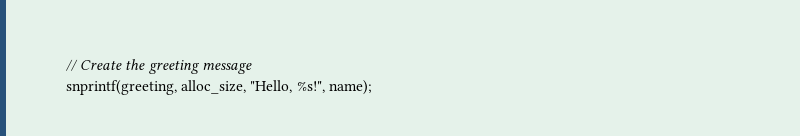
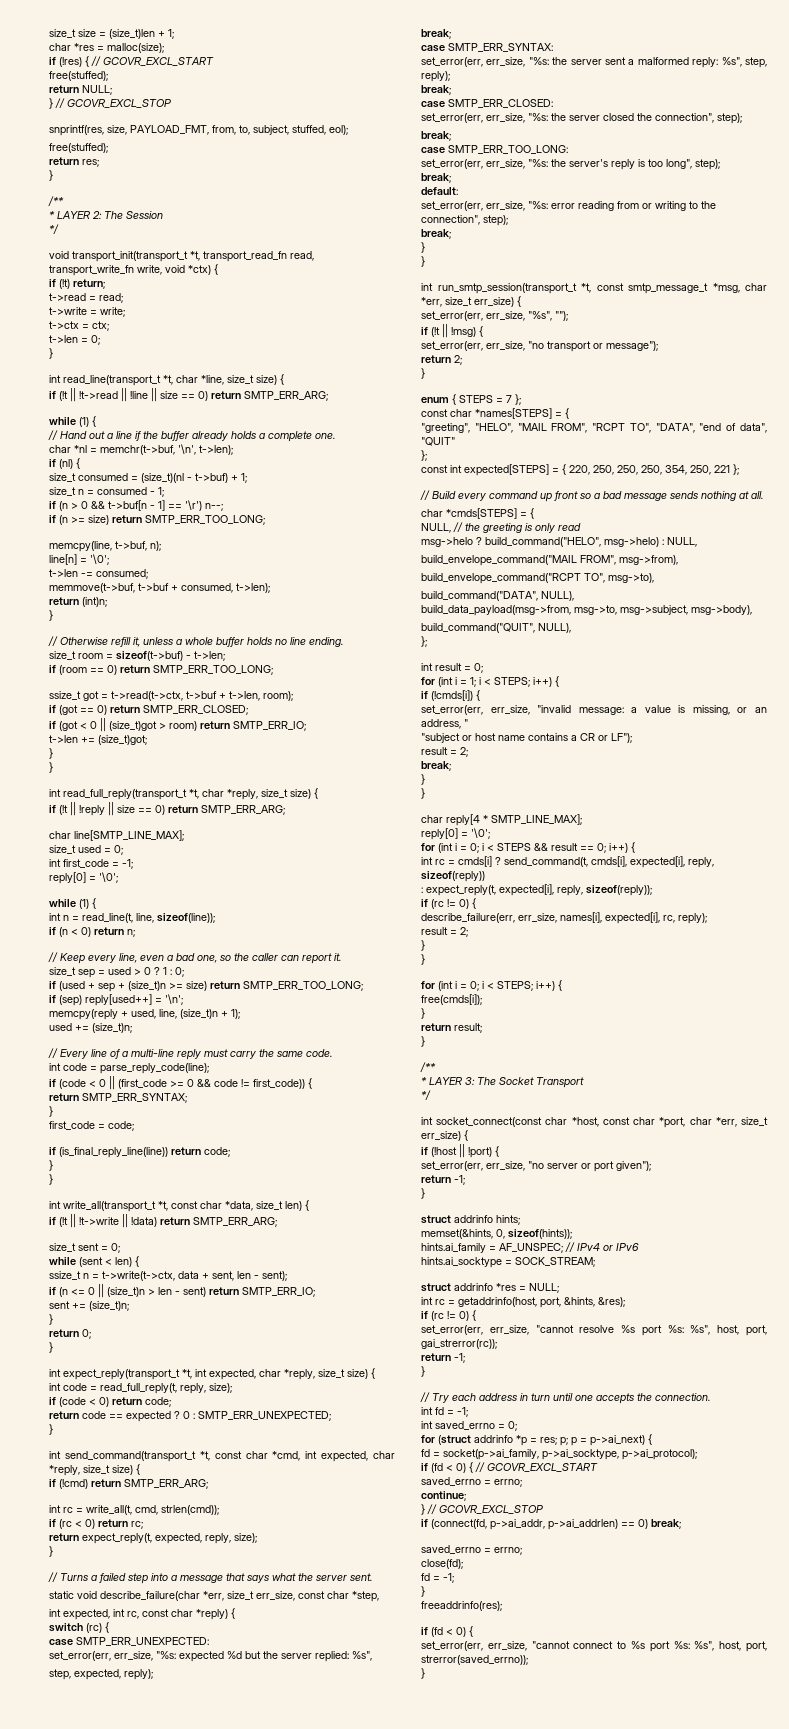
[66,59,252,74] [66,80,372,95] // Create the greeting message // snprintf(greeting, alloc_size, "Hello, %s!", name); -> [49,29,174,39] [49,43,164,53] [49,56,214,67] [49,71,108,81] [49,85,112,95] [49,98,172,109] [49,125,348,136] [49,143,108,153] [49,157,99,167] [49,170,53,181] [48,196,64,206] [49,211,163,219] [49,224,59,234] [49,251,314,262] [49,264,218,276] [49,279,105,289] [49,293,123,303] [49,307,125,317] [49,321,109,331] [49,335,100,345] [49,348,53,359] [49,374,284,386] [49,388,328,402] [49,416,96,427] [48,430,335,442] [49,444,233,455] [49,458,80,469] [49,473,247,483] [49,487,164,497] [49,500,223,511] [49,515,265,525] [49,541,161,552] [49,554,109,565] [49,569,148,579] [49,583,270,593] [49,597,107,607] [49,610,53,621] [48,636,343,647] [49,651,225,661] [49,665,273,675] [49,691,293,701] [49,705,248,715] [49,718,306,732] [49,735,147,745] [49,748,53,759] [49,762,53,773] [49,788,318,800] [49,802,285,816] [49,830,184,841] [49,845,123,855] [49,859,133,869] [49,872,118,884] [49,898,96,909] [49,913,215,923] [49,927,135,937] [48,952,341,964] [49,967,184,978] [49,981,363,992] [49,994,183,1006] [49,1009,240,1020] [49,1023,132,1033] [48,1048,332,1060] [49,1063,209,1074] [49,1076,312,1090] [49,1093,187,1103] [49,1106,53,1117] [49,1121,134,1131] [49,1147,230,1158] [49,1160,53,1171] [49,1174,53,1185] [49,1200,309,1212] [49,1214,277,1228] [49,1243,120,1253] [49,1256,139,1267] [49,1271,287,1281] [49,1284,315,1298] [49,1301,129,1311] [49,1314,53,1325] [49,1329,91,1339] [49,1342,53,1353] [49,1368,375,1380] [49,1383,232,1394] [49,1397,171,1407] [49,1411,331,1422] [49,1424,53,1435] [49,1451,395,1462] [49,1464,140,1476] [49,1479,208,1489] [49,1505,219,1515] [49,1519,143,1529] [49,1533,257,1544] [49,1546,53,1557] [48,1572,372,1584] [49,1591,379,1602] [49,1608,235,1620] [49,1622,109,1633] [49,1637,209,1646] [49,1651,372,1662] [49,1669,153,1680] [421,29,451,39] [421,43,553,52] [421,57,767,68] [421,71,450,82] [421,85,451,95] [421,99,553,108] [421,113,742,124] [421,131,451,141] [421,145,568,154] [421,159,720,170] [421,173,451,183] [421,187,458,195] [421,201,716,211] [421,215,508,226] [421,229,451,239] [421,242,425,253] [421,256,425,267] [421,283,767,294] [421,296,521,307] [421,311,568,321] [421,324,483,338] [421,341,658,352] [421,355,462,365] [421,368,425,379] [421,394,521,405] [421,408,569,419] [421,423,767,433] [421,437,455,446] [421,450,427,461] [421,464,739,476] [420,490,763,502] [421,508,534,519] [421,522,581,533] [421,537,697,547] [421,555,678,566] [421,573,654,584] [421,591,574,601] [421,605,752,616] [421,623,571,633] [421,636,427,647] [421,663,483,673] [421,676,559,687] [421,690,480,701] [421,705,767,715] [421,719,468,729] [421,733,632,743] [421,747,468,757] [421,761,451,771] [421,774,425,785] [421,788,425,799] [421,814,582,826] [421,828,490,840] [421,842,635,853] [421,856,714,868] [421,871,485,882] [421,884,652,896] [421,898,476,909] [421,912,707,924] [421,927,468,937] [421,940,425,951] [421,954,425,965] [421,980,562,991] [421,994,482,1005] [421,1008,425,1019] [421,1023,482,1033] [421,1036,425,1047] [420,1062,436,1072] [421,1077,584,1088] [421,1090,431,1100] [421,1117,768,1128] [421,1130,468,1141] [421,1144,499,1158] [421,1161,651,1172] [421,1175,465,1185] [421,1188,425,1199] [421,1215,520,1225] [421,1229,572,1239] [421,1242,639,1253] [421,1257,595,1268] [421,1283,559,1293] [421,1297,625,1308] [421,1310,476,1321] [421,1325,767,1336] [421,1339,497,1349] [421,1353,465,1363] [421,1366,425,1377] [420,1392,710,1404] [421,1407,468,1417] [421,1421,517,1431] [421,1434,652,1446] [421,1449,697,1460] [421,1462,598,1473] [421,1477,522,1487] [421,1491,466,1501] [421,1504,544,1515] [421,1519,681,1530] [421,1545,522,1555] [421,1559,463,1569] [421,1573,454,1583] [421,1586,425,1597] [421,1601,502,1611] [421,1626,473,1637] [421,1641,767,1652] [421,1655,528,1665] [421,1668,425,1679] size_t size = (size_t)len + 1; // char *res = malloc(size); // if (!res) { // GCOVR_EXCL_START // free(stuffed); // return NULL; // } // GCOVR_EXCL_STOP // snprintf(res, size, PAYLOAD_FMT, from, to, subject, stuffed, eol); // free(stuffed); // return res; // } // /** // * LAYER 2: The Session // */ // void transport_init(transport_t *t, transport_read_fn read, transport_write_fn write, void *ctx) { // if (!t) return; // t->read = read; // t->write = write; // t->ctx = ctx; // t->len = 0; // } // int read_line(transport_t *t, char *line, size_t size) { // if (!t || !t->read || !line || size == 0) return SMTP_ERR_ARG; // while (1) { // // Hand out a line if the buffer already holds a complete one. // char *nl = memchr(t->buf, '\n', t->len); // if (nl) { // size_t consumed = (size_t)(nl - t->buf) + 1; // size_t n = consumed - 1; // if (n > 0 && t->buf[n - 1] == '\r') n--; // if (n >= size) return SMTP_ERR_TOO_LONG; // memcpy(line, t->buf, n); // line[n] = '\0'; // t->len -= consumed; // memmove(t->buf, t->buf + consumed, t->len); // return (int)n; // } // // Otherwise refill it, unless a whole buffer holds no line ending. // size_t room = sizeof(t->buf) - t->len; // if (room == 0) return SMTP_ERR_TOO_LONG; // ssize_t got = t->read(t->ctx, t->buf + t->len, room); // if (got == 0) return SMTP_ERR_CLOSED; // if (got < 0 || (size_t)got > room) return SMTP_ERR_IO; // t->len += (size_t)got; // } // } // int read_full_reply(transport_t *t, char *reply, size_t size) { // if (!t || !reply || size == 0) return SMTP_ERR_ARG; // char line[SMTP_LINE_MAX]; // size_t used = 0; // int first_code = -1; // reply[0] = '\0'; // while (1) { // int n = read_line(t, line, sizeof(line)); // if (n < 0) return n; // // Keep every line, even a bad one, so the caller can report it. // size_t sep = used > 0 ? 1 : 0; // if (used + sep + (size_t)n >= size) return SMTP_ERR_TOO_LONG; // if (sep) reply[used++] = '\n'; // memcpy(reply + used, line, (size_t)n + 1); // used += (size_t)n; // // Every line of a multi-line reply must carry the same code. // int code = parse_reply_code(line); // if (code < 0 || (first_code >= 0 && code != first_code)) { // return SMTP_ERR_SYNTAX; // } // first_code = code; // if (is_final_reply_line(line)) return code; // } // } // int write_all(transport_t *t, const char *data, size_t len) { // if (!t || !t->write || !data) return SMTP_ERR_ARG; // size_t sent = 0; // while (sent < len) { // ssize_t n = t->write(t->ctx, data + sent, len - sent); // if (n <= 0 || (size_t)n > len - sent) return SMTP_ERR_IO; // sent += (size_t)n; // } // return 0; // } // int expect_reply(transport_t *t, int expected, char *reply, size_t size) { // int code = read_full_reply(t, reply, size); // if (code < 0) return code; // return code == expected ? 0 : SMTP_ERR_UNEXPECTED; // } // int send_command(transport_t *t, const char *cmd, int expected, char *reply, size_t size) { // if (!cmd) return SMTP_ERR_ARG; // int rc = write_all(t, cmd, strlen(cmd)); // if (rc < 0) return rc; // return expect_reply(t, expected, reply, size); // } // // Turns a failed step into a message that says what the server sent. // static void describe_failure(char *err, size_t err_size, const char *step, // int expected, int rc, const char *reply) { // switch (rc) { // case SMTP_ERR_UNEXPECTED: // set_error(err, err_size, "%s: expected %d but the server replied: %s", // step, expected, reply); // break; // case SMTP_ERR_SYNTAX: // set_error(err, err_size, "%s: the server sent a malformed reply: %s", step, reply); // break; // case SMTP_ERR_CLOSED: // set_error(err, err_size, "%s: the server closed the connection", step); // break; // case SMTP_ERR_TOO_LONG: // set_error(err, err_size, "%s: the server's reply is too long", step); // break; // default: // set_error(err, err_size, "%s: error reading from or writing to the connection", step); // break; // } // } // int run_smtp_session(transport_t *t, const smtp_message_t *msg, char *err, size_t err_size) { // set_error(err, err_size, "%s", ""); // if (!t || !msg) { // set_error(err, err_size, "no transport or message"); // return 2; // } // enum { STEPS = 7 }; // const char *names[STEPS] = { // "greeting", "HELO", "MAIL FROM", "RCPT TO", "DATA", "end of data", "QUIT" // }; // const int expected[STEPS] = { 220, 250, 250, 250, 354, 250, 221 }; // // Build every command up front so a bad message sends nothing at all. // char *cmds[STEPS] = { // NULL, // the greeting is only read // msg->helo ? build_command("HELO", msg->helo) : NULL, // build_envelope_command("MAIL FROM", msg->from), // build_envelope_command("RCPT TO", msg->to), // build_command("DATA", NULL), // build_data_payload(msg->from, msg->to, msg->subject, msg->body), // build_command("QUIT", NULL), // }; // int result = 0; // for (int i = 1; i < STEPS; i++) { // if (!cmds[i]) { // set_error(err, err_size, "invalid message: a value is missing, or an address, " // "subject or host name contains a CR or LF"); // result = 2; // break; // } // } // char reply[4 * SMTP_LINE_MAX]; // reply[0] = '\0'; // for (int i = 0; i < STEPS && result == 0; i++) { // int rc = cmds[i] ? send_command(t, cmds[i], expected[i], reply, sizeof(reply)) // : expect_reply(t, expected[i], reply, sizeof(reply)); // if (rc != 0) { // describe_failure(err, err_size, names[i], expected[i], rc, reply); // result = 2; // } // } // for (int i = 0; i < STEPS; i++) { // free(cmds[i]); // } // return result; // } // /** // * LAYER 3: The Socket Transport // */ // int socket_connect(const char *host, const char *port, char *err, size_t err_size) { // if (!host || !port) { // set_error(err, err_size, "no server or port given"); // return -1; // } // struct addrinfo hints; // memset(&hints, 0, sizeof(hints)); // hints.ai_family = AF_UNSPEC; // IPv4 or IPv6 // hints.ai_socktype = SOCK_STREAM; // struct addrinfo *res = NULL; // int rc = getaddrinfo(host, port, &hints, &res); // if (rc != 0) { // set_error(err, err_size, "cannot resolve %s port %s: %s", host, port, gai_strerror(rc)); // return -1; // } // // Try each address in turn until one accepts the connection. // int fd = -1; // int saved_errno = 0; // for (struct addrinfo *p = res; p; p = p->ai_next) { // fd = socket(p->ai_family, p->ai_socktype, p->ai_protocol); // if (fd < 0) { // GCOVR_EXCL_START // saved_errno = errno; // continue; // } // GCOVR_EXCL_STOP // if (connect(fd, p->ai_addr, p->ai_addrlen) == 0) break; // saved_errno = errno; // close(fd); // fd = -1; // } // freeaddrinfo(res); // if (fd < 0) { // set_error(err, err_size, "cannot connect to %s port %s: %s", host, port, strerror(saved_errno)); // }

